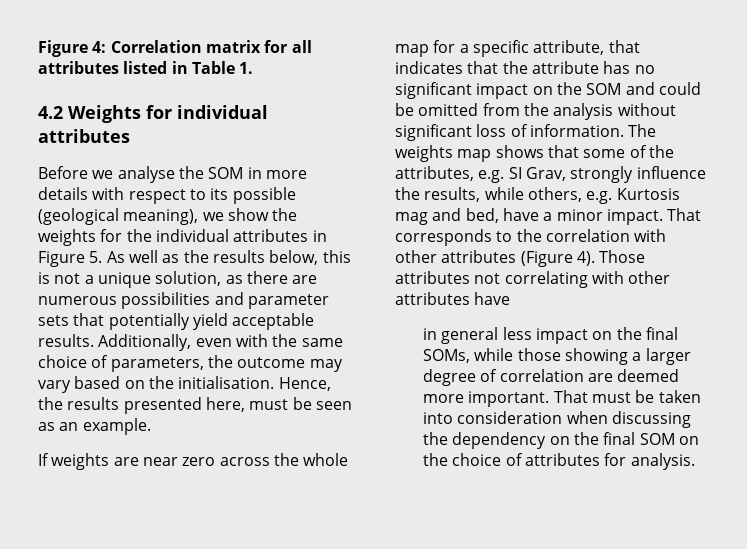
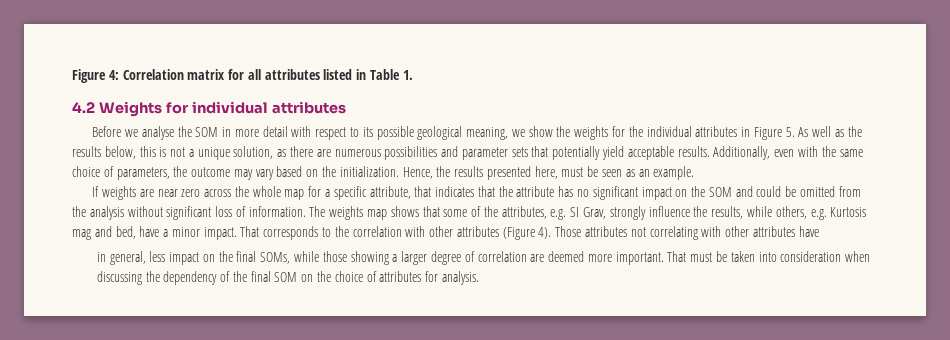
[38,187,88,200] details -> [262,126,288,137] detail
[38,208,199,225] (geological meaning), -> [417,126,509,140] geological meaning,
[178,376,275,389] initialisation. -> [339,166,399,177] initialization.
[441,327,499,344] general -> [109,251,146,265] general,
[549,436,570,445] on -> [220,271,231,282] of

